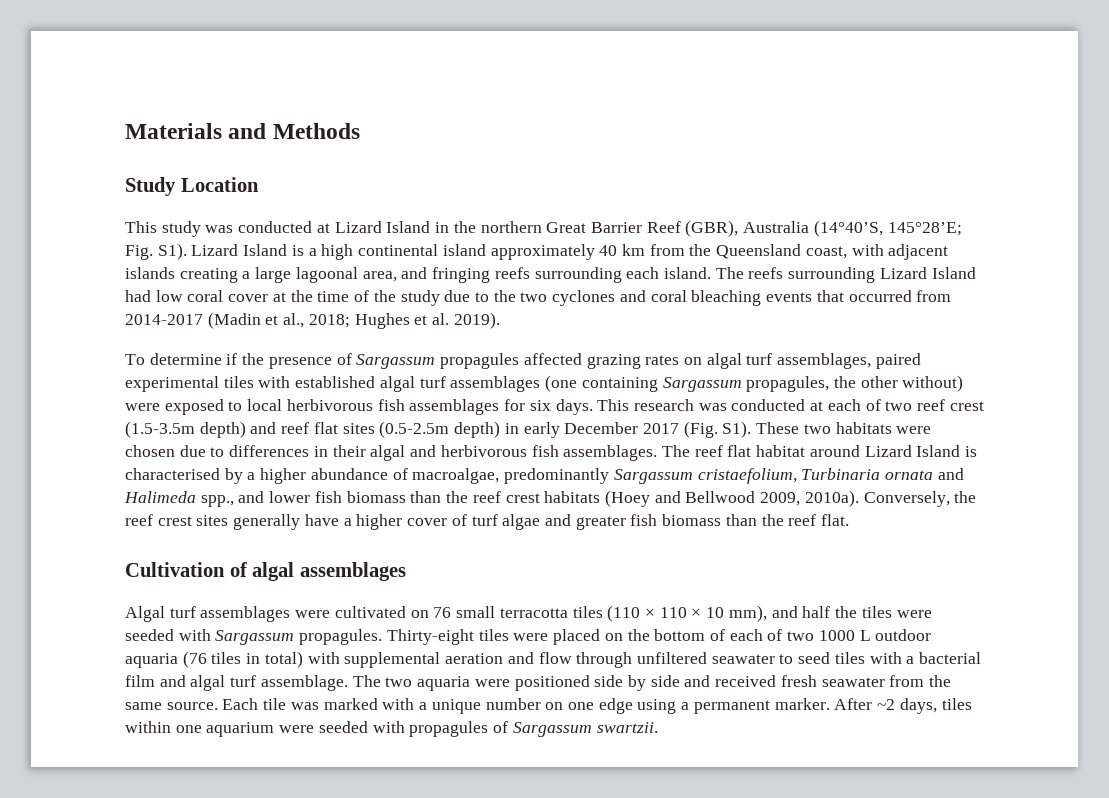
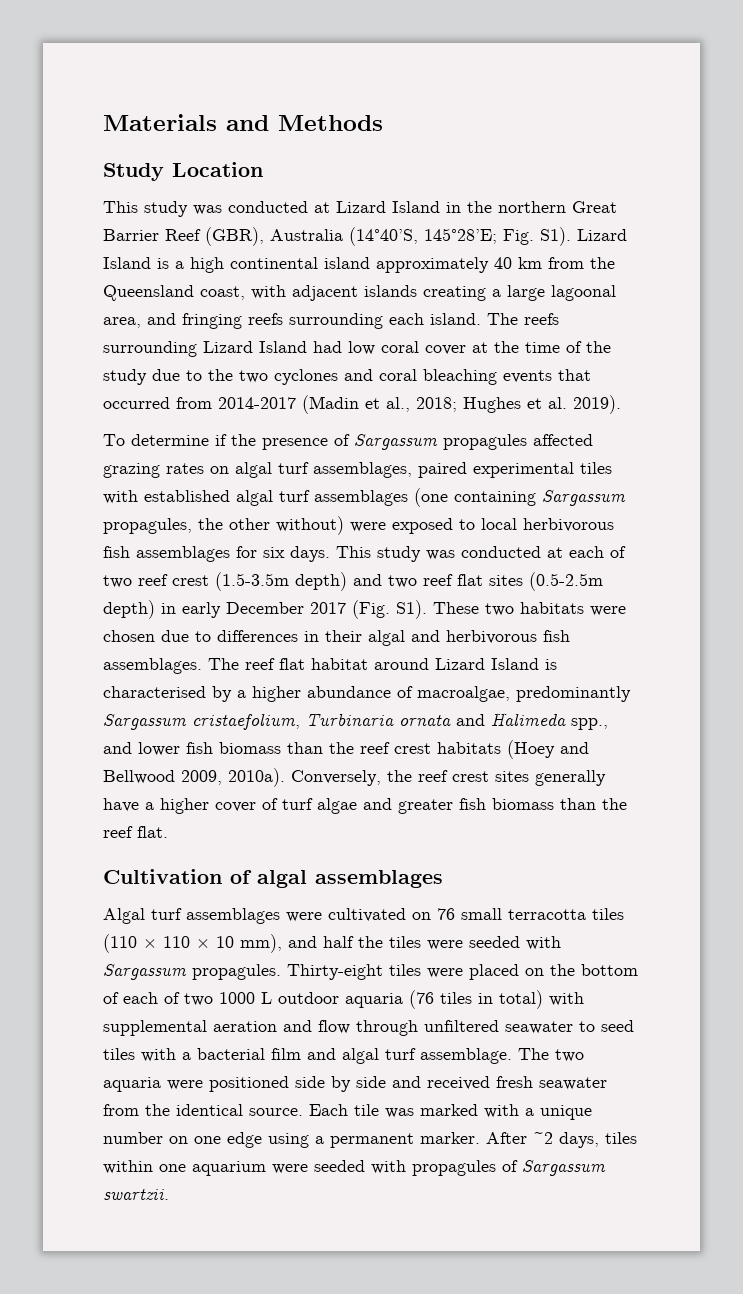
[633,399,694,411] research -> [377,546,421,562] study
(277, 428) none -> [388,575,417,588] two
[125,702,162,710] same -> [176,1104,243,1116] identical

